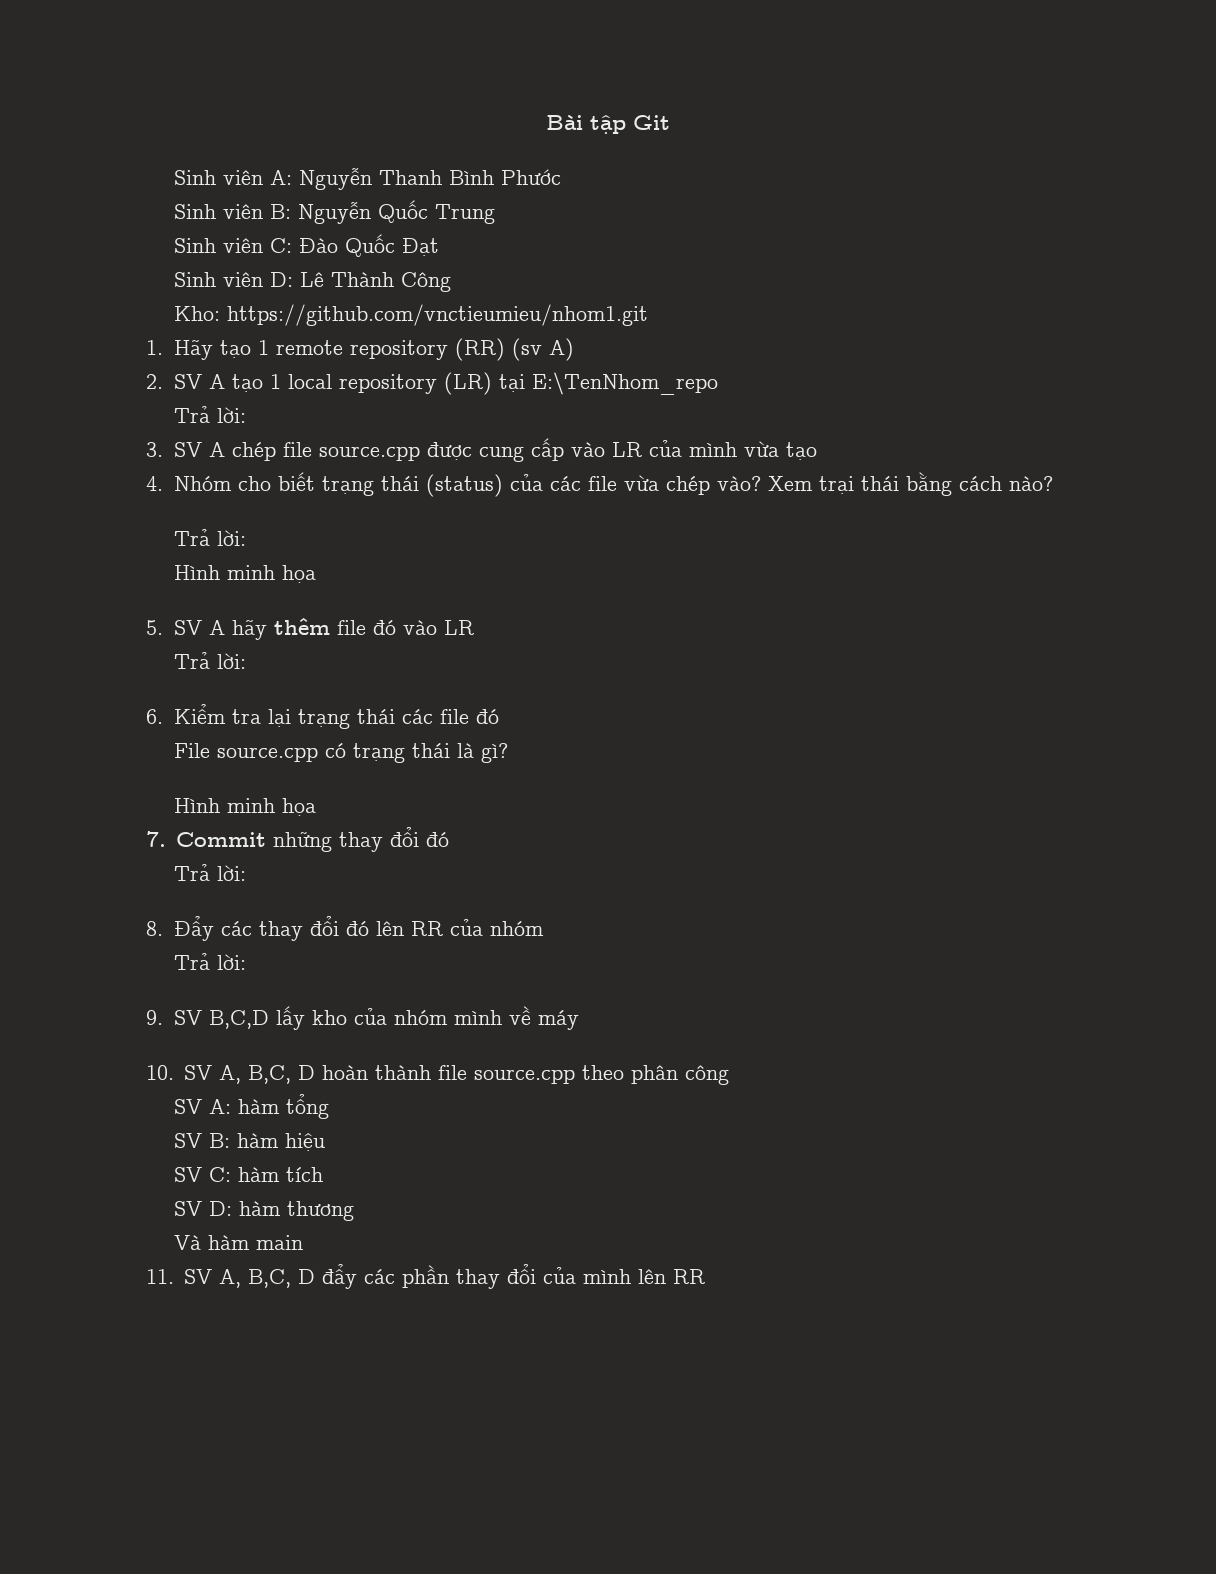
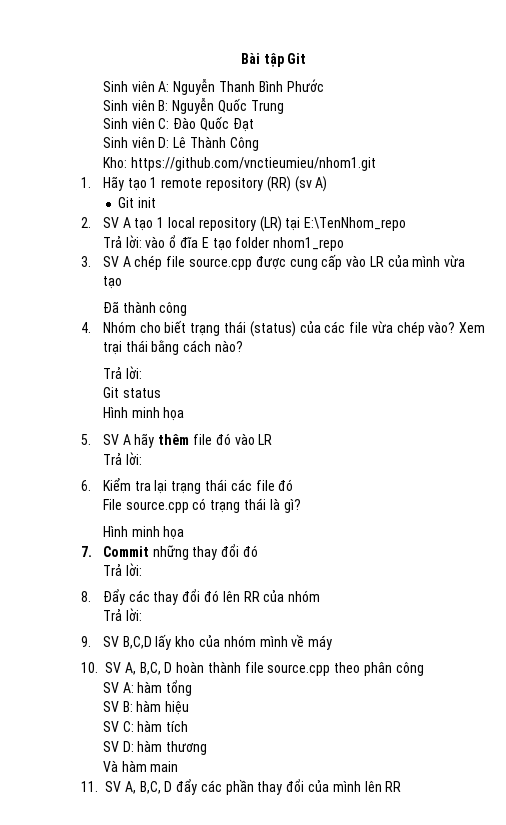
(575, 349) none -> [118,197,157,208] // Git init
(247, 415) none -> [145,235,345,251] vào ổ đĩa E tạo folder nhom1_repo
(818, 451) none -> [102,301,188,316] // Đã thành công
(247, 538) none -> [102,387,161,398] // Git status

